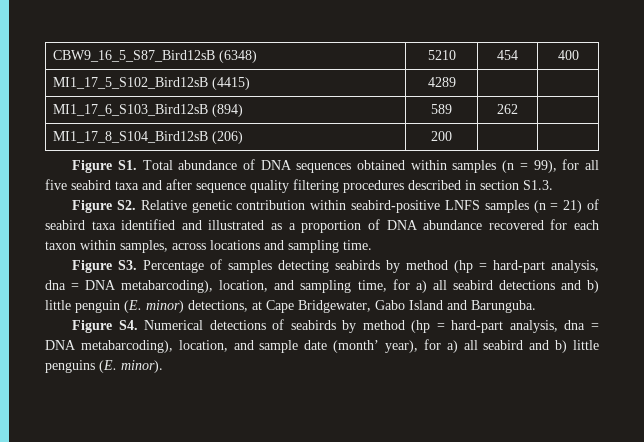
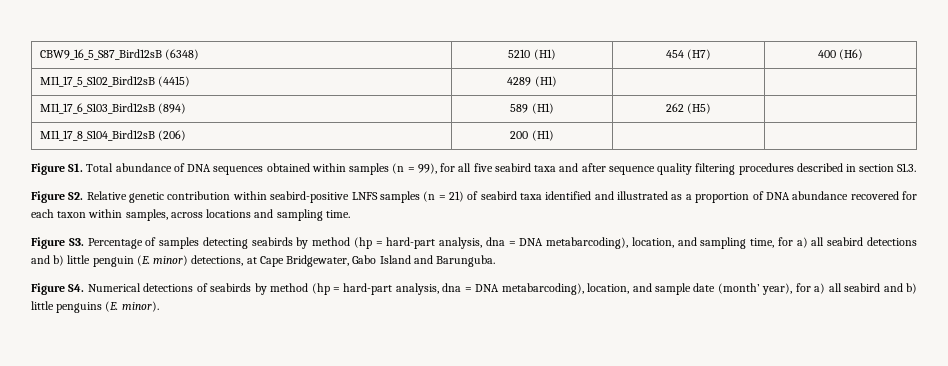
(456, 55) none -> [533,49,556,60] (H1)
(518, 55) none -> [687,49,712,60] (H7)
(579, 55) none -> [839,49,864,60] (H6)
(456, 82) none -> [534,76,557,87] (H1)
(452, 109) none -> [531,103,554,114] (H1)
(518, 109) none -> [687,103,712,114] (H5)
(452, 136) none -> [531,130,554,141] (H1)

